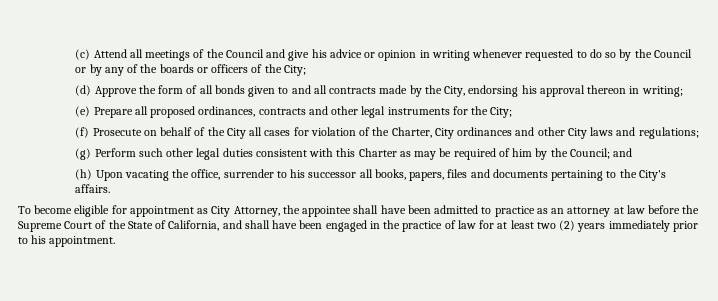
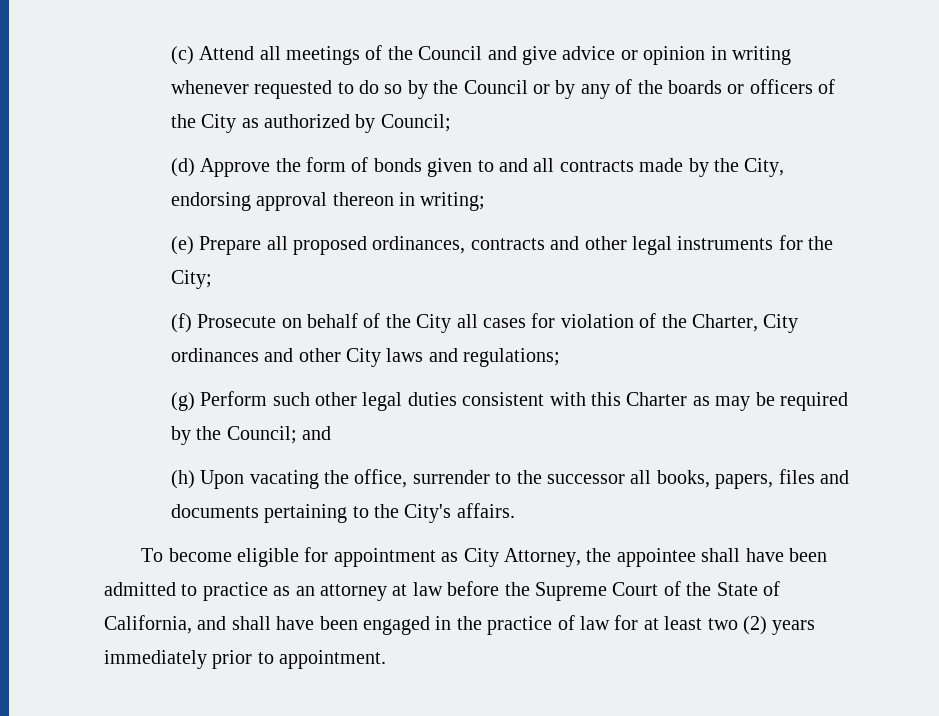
[311,49,327,58] his -> (558, 55) none
[283,65,306,76] City; -> [201,114,451,133] City as authorized by Council;
[199,85,213,94] all -> (369, 164) none
[521,85,537,94] his -> (251, 201) none
[498,148,533,157] of him -> (849, 401) none
[290,169,306,178] his -> [516,470,542,484] the
[31,235,47,244] his -> (274, 658) none

